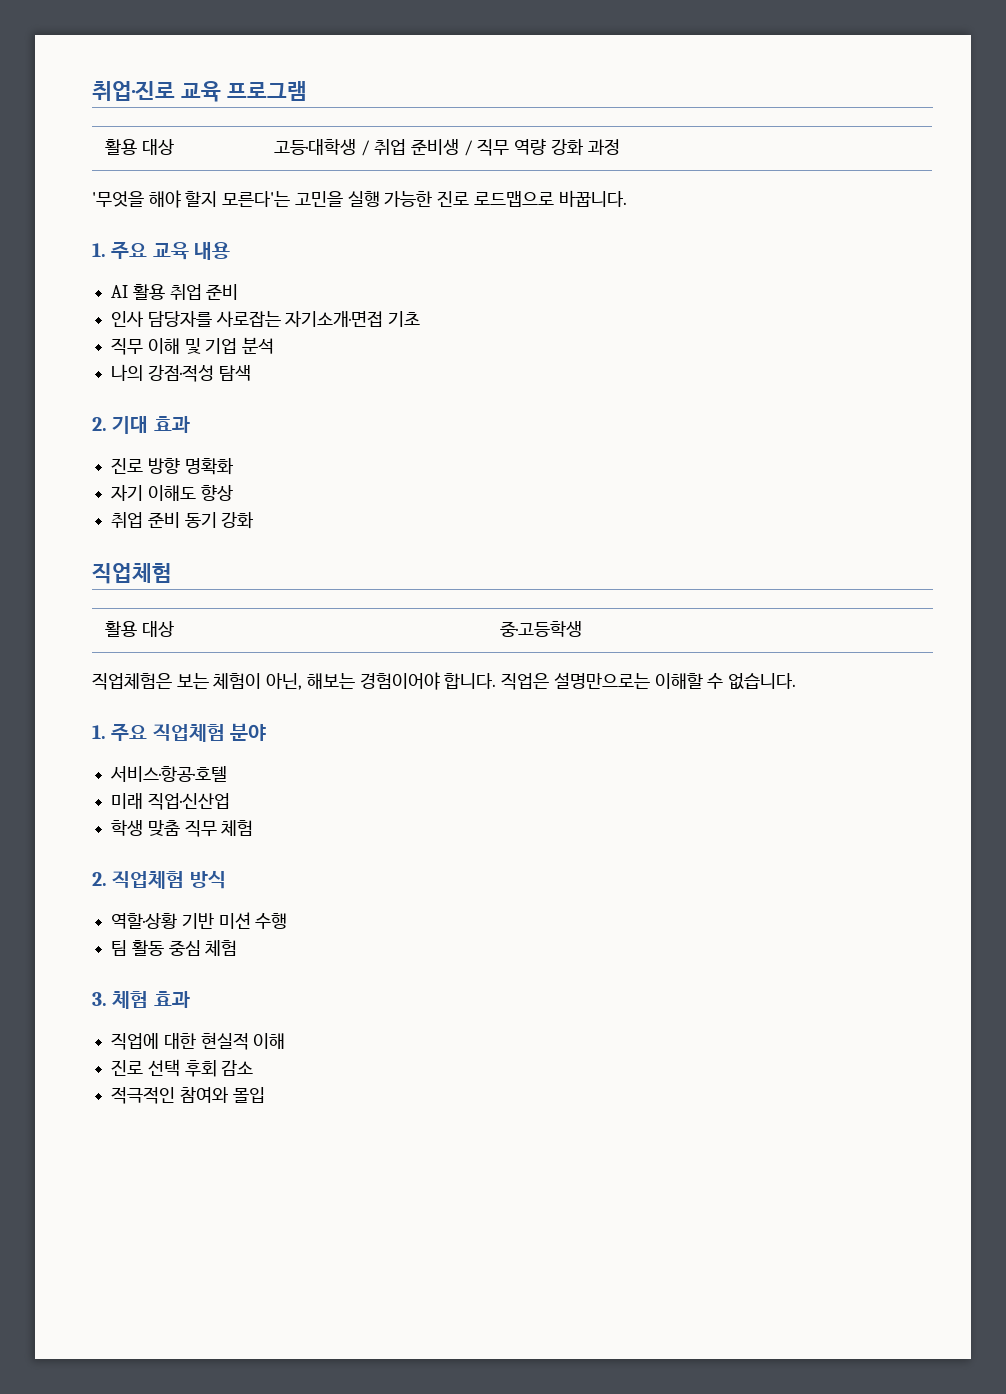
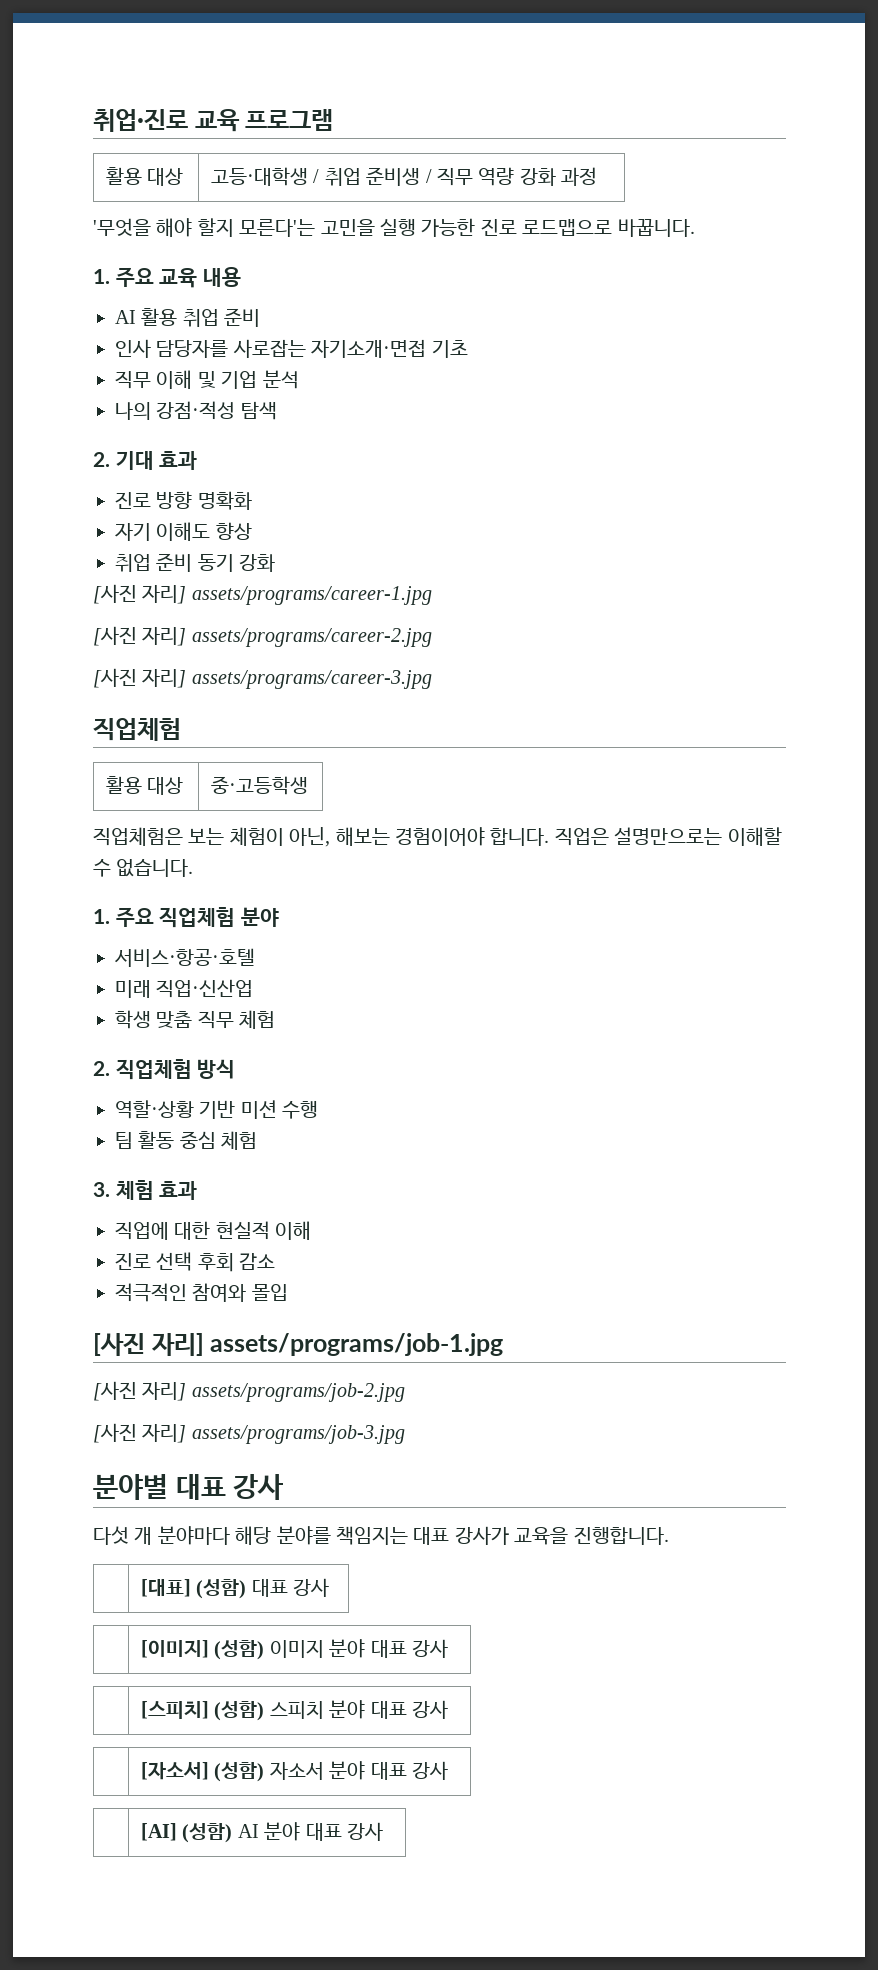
(255, 520) none -> [93,584,432,605] [93,626,432,647] [93,668,432,689] // [사진 자리] assets/programs/career-1.jpg // [사진 자리] assets/programs/career-2.jpg // [사진 자리] assets/programs/career-3.jpg
(265, 1095) none -> [93,1333,504,1356] [93,1381,405,1402] [93,1423,405,1444] [93,1474,284,1500] [93,1526,669,1545] [140,1578,330,1599] [140,1639,448,1660] [140,1700,448,1721] [140,1761,448,1782] [140,1822,383,1843] // [사진 자리] assets/programs/job-1.jpg // [사진 자리] assets/programs/job-2.jpg // [사진 자리] assets/programs/job-3.jpg // 분야별 대표 강사 // 다섯 개 분야마다 해당 분야를 책임지는 대표 강사가 교육을 진행합니다. // | [대표] (성함) 대표 강사 // | [이미지] (성함) 이미지 분야 대표 강사 // | [스피치] (성함) 스피치 분야 대표 강사 // | [자소서] (성함) 자소서 분야 대표 강사 // | [AI] (성함) AI 분야 대표 강사

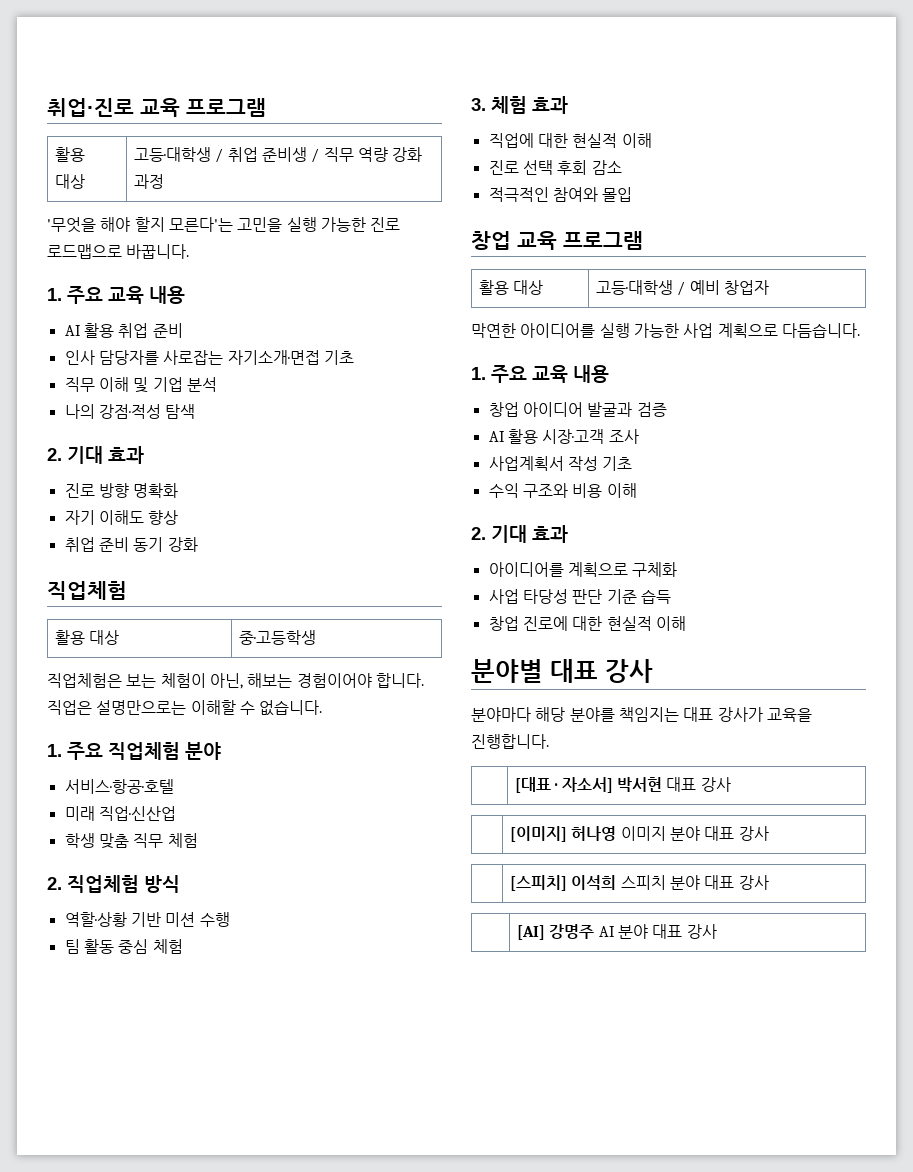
[93,584,432,605] [93,626,432,647] [93,668,432,689] // [사진 자리] assets/programs/career-1.jpg // [사진 자리] assets/programs/career-2.jpg // [사진 자리] assets/programs/career-3.jpg -> (198, 544) none
[93,1333,504,1356] [93,1381,405,1402] [93,1423,405,1444] [사진 자리] assets/programs/job-1.jpg // [사진 자리] assets/programs/job-2.jpg // [사진 자리] assets/programs/job-3.jpg -> [471,231,643,250] [479,280,544,295] [596,280,770,296] [471,323,860,338] [471,365,609,383] [488,402,667,417] [488,429,639,444] [488,456,633,471] [488,483,637,498] [471,525,568,543] [488,562,678,577] [488,589,671,604] [488,616,686,631] 창업 교육 프로그램 // 활용 대상 | 고등·대학생 / 예비 창업자 // 막연한 아이디어를 실행 가능한 사업 계획으로 다듬습니다. // 1. 주요 교육 내용 // 창업 아이디어 발굴과 검증 // AI 활용 시장·고객 조사 // 사업계획서 작성 기초 // 수익 구조와 비용 이해 // 2. 기대 효과 // 아이디어를 계획으로 구체화 // 사업 타당성 판단 기준 습득 // 창업 진로에 대한 현실적 이해
[93,1526,153,1545] 다섯 개 -> (653, 671) none
[140,1579,247,1599] [대표] (성함) -> [515,777,663,793] [대표 · 자소서] 박서현
[214,1640,265,1660] (성함) -> [571,826,617,841] 허나영
[214,1701,265,1721] (성함) -> [571,875,617,890] 이석희
[140,1761,448,1782] // | [자소서] (성함) 자소서 분야 대표 강사 -> (769, 882) none
[182,1823,233,1843] (성함) -> [549,924,595,939] 강명주

